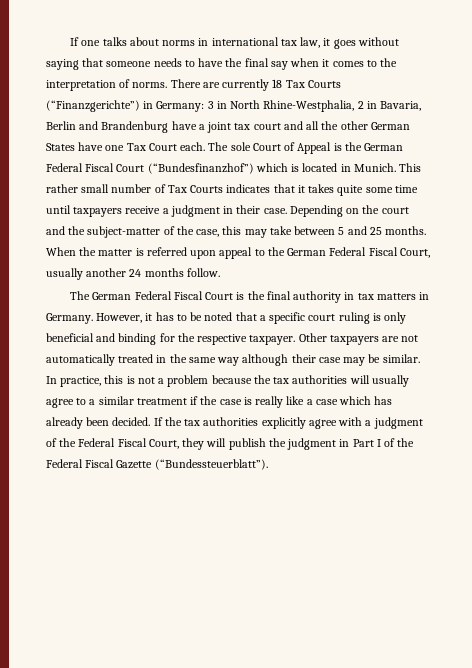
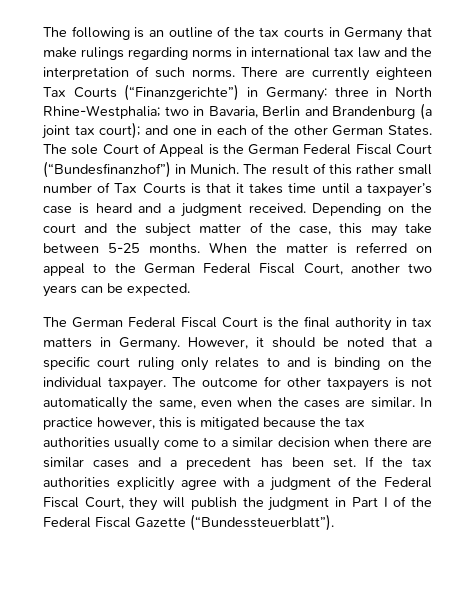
[70,37,399,49] [46,58,377,70] If one talks about norms in international tax law, it goes without saying that someone needs to have the final say when it comes to -> [43,26,432,41] [43,47,407,60] The following is an outline of the tax courts in Germany that make rulings regarding norms in international tax law and
(131, 83) none -> [154,67,185,78] such
[272,79,283,88] 18 -> [376,67,432,80] eighteen
[207,101,214,109] 3 -> [334,87,369,97] three
[263,100,364,112] Rhine-Westphalia, 2 -> [43,105,189,119] Rhine-Westphalia; two
[171,121,410,133] [46,142,206,151] have a joint tax court and all the other German States have one Tax Court each. -> [420,103,432,120] [42,122,432,139] (a joint tax court); and one in each of the other German States.
[255,163,422,172] which is located in Munich. This -> [175,163,352,175] in Munich. The result of this
[226,184,271,193] indicates -> [190,183,201,194] is
[337,185,418,196] [46,205,287,217] quite some time until taxpayers receive a judgment in their case. -> [288,183,433,197] [43,203,306,217] time until a taxpayer’s case is heard and a judgment received.
[87,226,161,238] subject-matter -> [144,223,242,237] subject matter
[338,226,382,235] 5 and 25 -> [108,243,140,253] 5-25
[190,250,217,259] upon -> [416,246,432,253] on
[46,268,220,280] usually another 24 months follow. -> [350,263,432,273] [43,283,190,297] another two years can be expected.
[155,312,187,321] has to -> [272,337,315,348] should
[372,312,407,324] [46,333,419,345] [46,354,420,366] [46,375,409,387] [46,396,393,408] [46,417,151,429] is only beneficial and binding for the respective taxpayer. Other taxpayers are not automatically treated in the same way although their case may be similar. In practice, this is not a problem because the tax authorities will usually agree to a similar treatment if the case is really like a case which has already been decided. -> [180,357,433,371] [43,376,432,391] [43,397,432,411] [43,417,365,430] [43,437,433,451] [43,457,356,470] only relates to and is binding on the individual taxpayer. The outcome for other taxpayers is not automatically the same, even when the cases are similar. In practice however, this is mitigated because the tax authorities usually come to a similar decision when there are similar cases and a precedent has been set.

